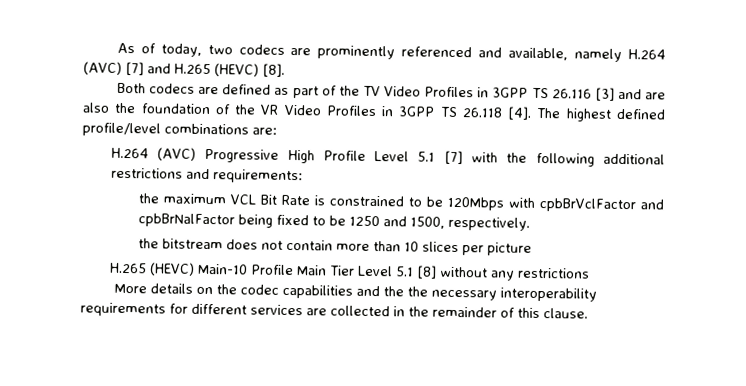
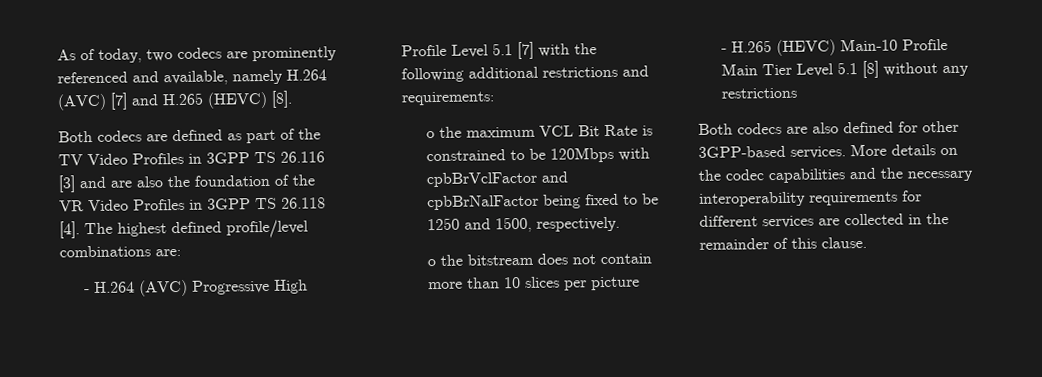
(277, 131) none -> [83,289,90,294] -
(303, 176) none -> [425,131,435,139] o
(531, 223) none -> [426,259,436,267] o
(533, 249) none -> [720,48,727,53] -
(590, 273) none -> [698,120,959,135] [698,145,846,159] Both codecs are also defined for other 3GPP-based services.
[406,286,428,297] the -> (903, 173) none

